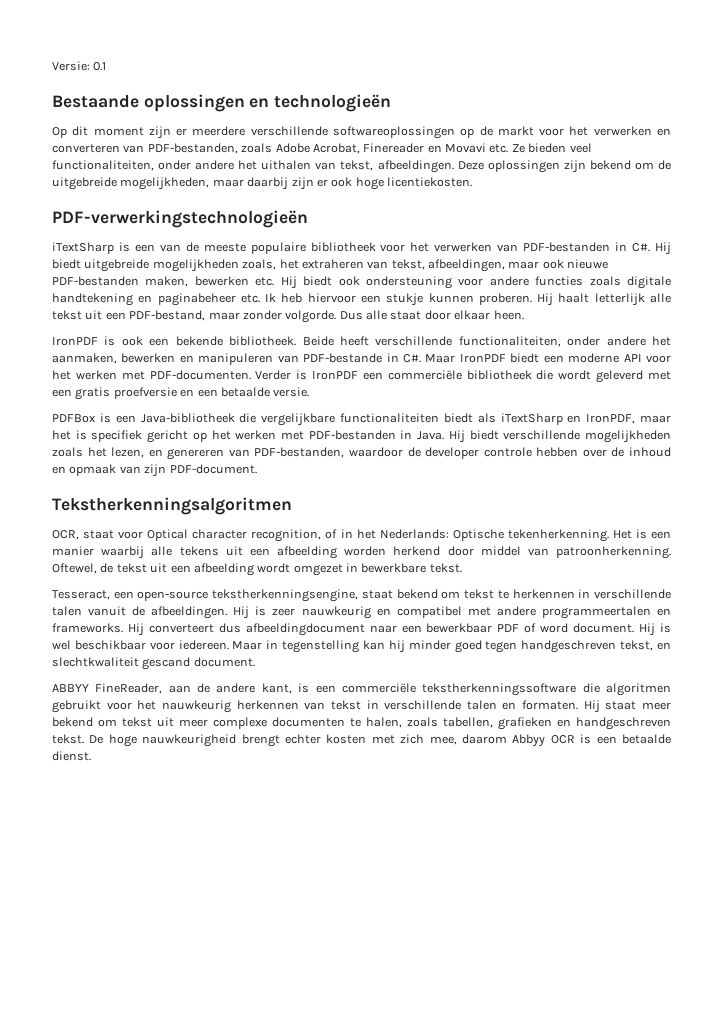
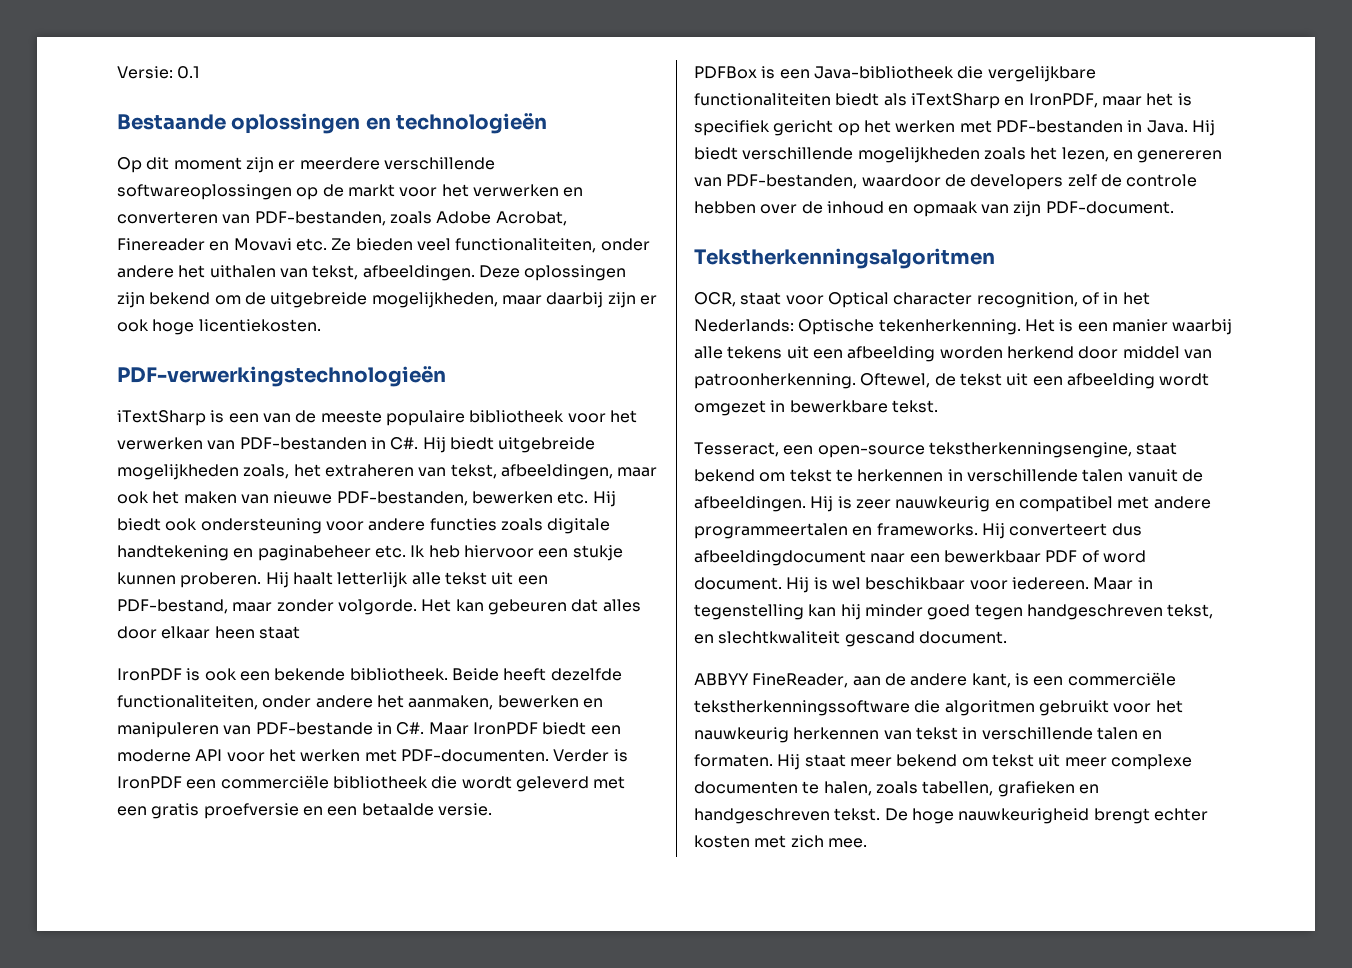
[567,259,609,269] [52,276,189,287] nieuwe PDF-bestanden maken, -> [152,491,468,506] het maken van nieuwe PDF-bestanden,
[339,310,524,320] Dus alle staat door elkaar heen. -> [421,599,641,615] [117,626,300,639] Het kan gebeuren dat alles door elkaar heen staat
[375,336,453,346] verschillende -> [550,668,622,681] dezelfde
[425,447,480,459] developer -> [970,174,1122,190] developers zelf de
[429,734,671,747] [52,751,91,761] mee, daarom Abbyy OCR is een betaalde dienst. -> [827,838,867,848] mee.

